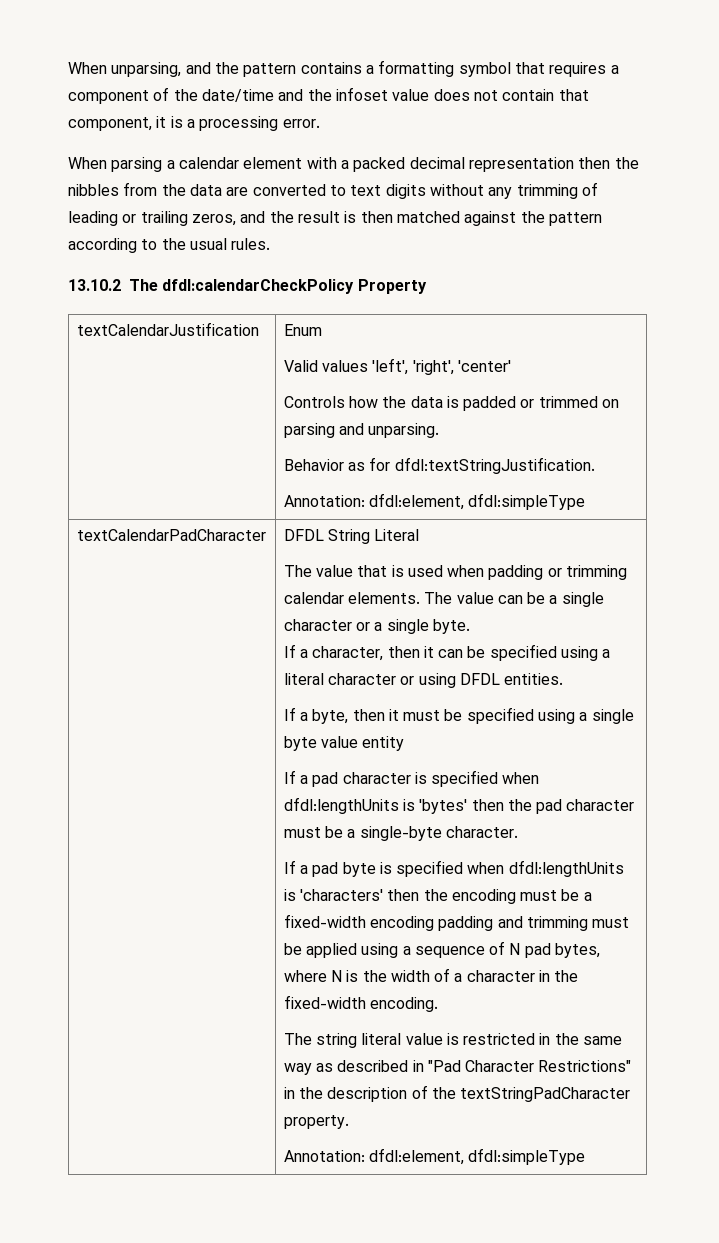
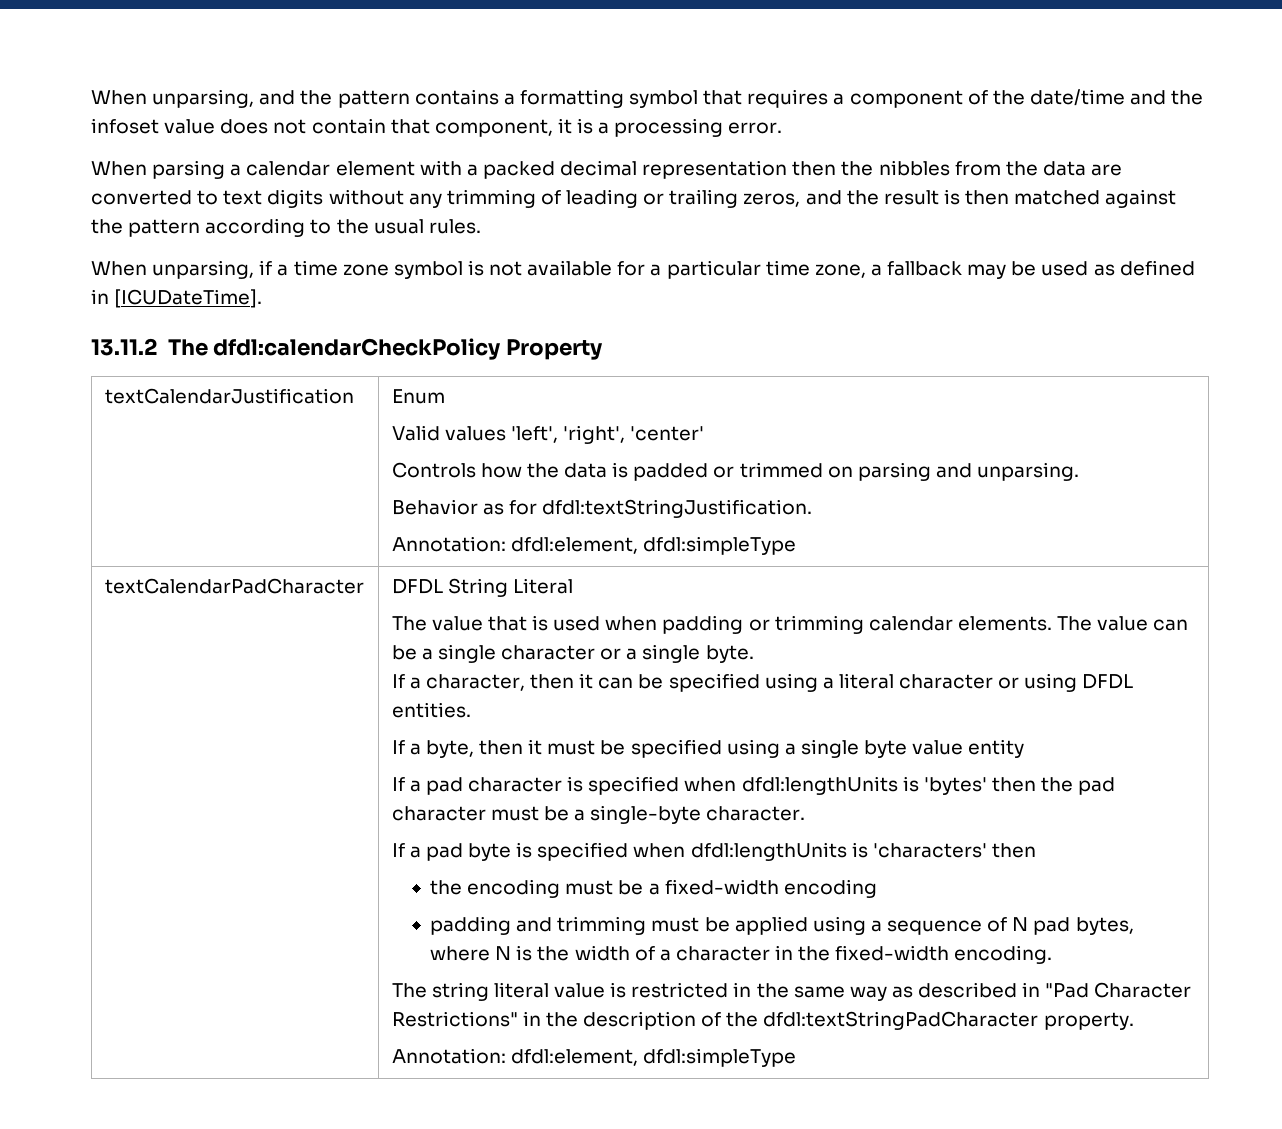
[68,279,121,291] 13.10.2 -> [91,260,1195,279] [91,289,263,308] [91,338,158,356] When unparsing, if a time zone symbol is not available for a particular time zone, a fallback may be used as defined in [ICUDateTime]. // 13.11.2
(420, 895) none -> (1036, 850) //
(434, 923) none -> (877, 888) //
[460,1087,631,1102] textStringPadCharacter -> [763,1011,1039,1030] dfdl:textStringPadCharacter

